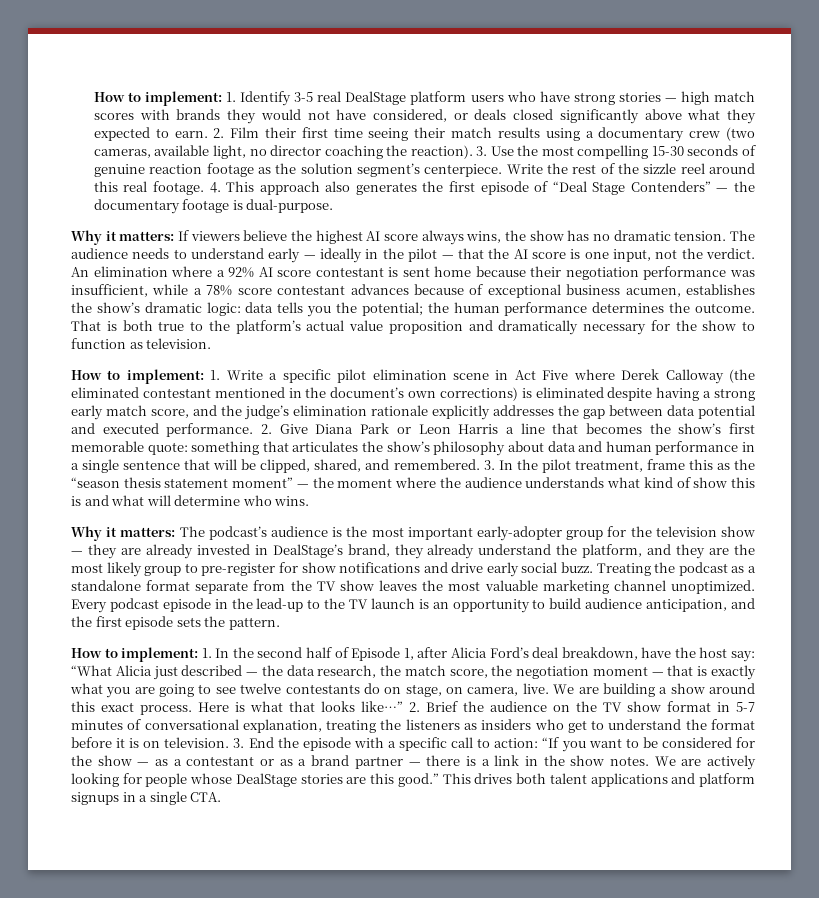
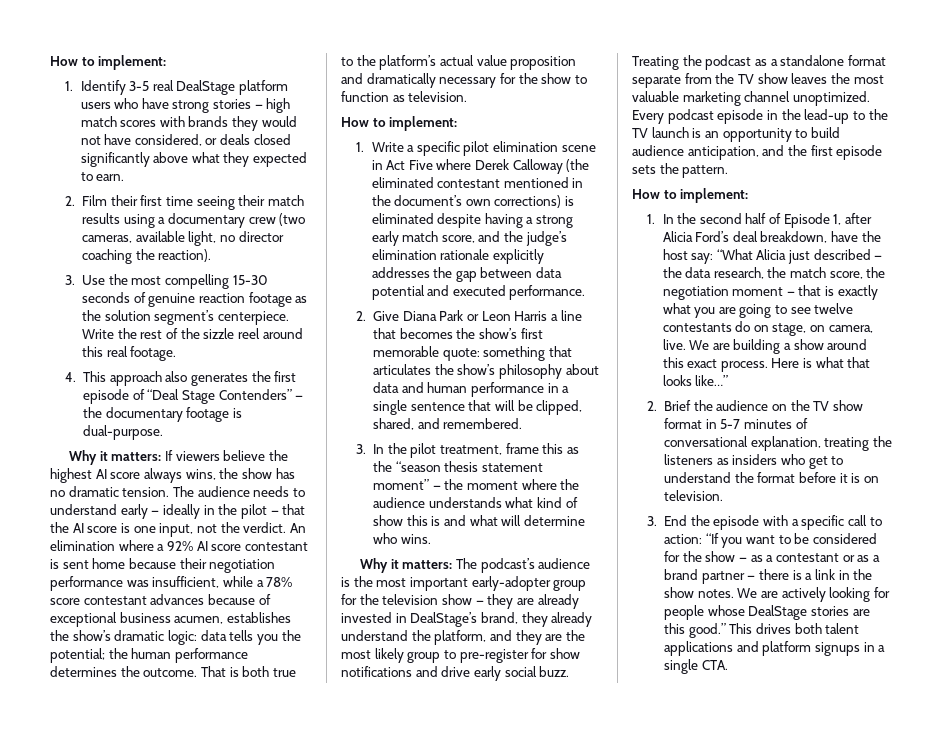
[93,91,223,106] How to implement: -> [50,55,167,70] How to implement: //
(208, 134) none -> (125, 177) //
(473, 152) none -> (212, 255) //
(205, 188) none -> (177, 353) //
(204, 376) none -> (458, 123) //
(254, 430) none -> (586, 292) //
(480, 464) none -> (523, 423) //
(199, 654) none -> (749, 195) //
(403, 706) none -> (729, 380) //
(230, 742) none -> (724, 495) //

